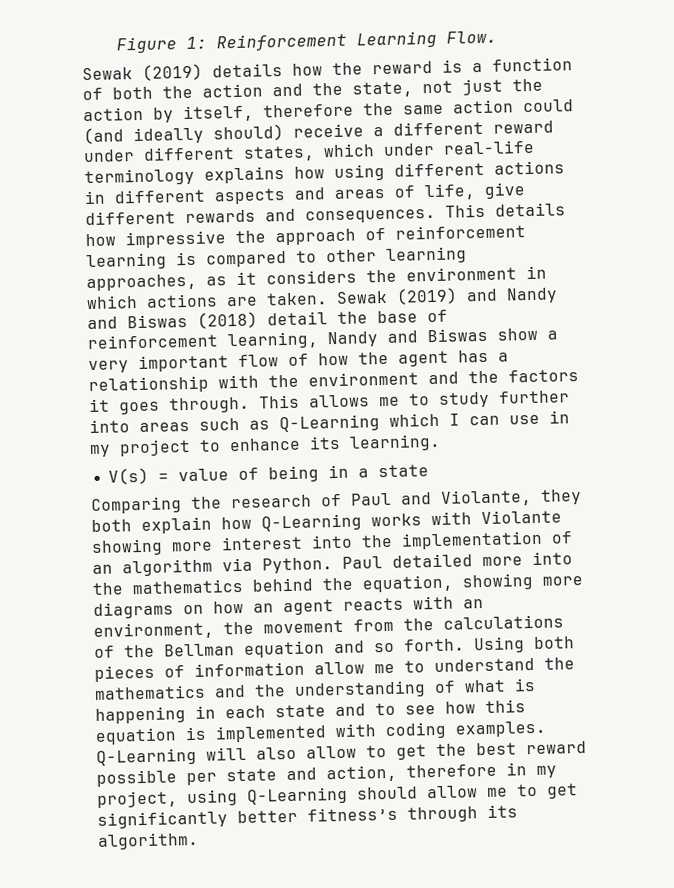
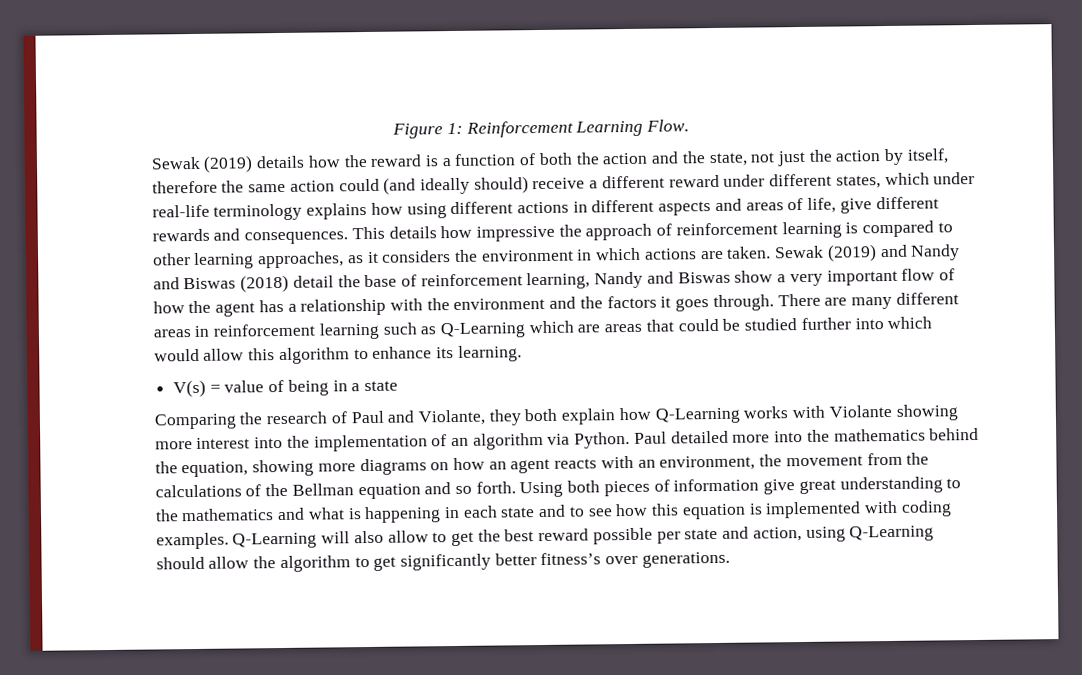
[258,390,571,409] [89,410,571,434] [89,438,192,458] This allows me to study further into areas such as Q-Learning which I can use in my project -> [777,292,959,310] [152,316,933,340] [153,347,350,365] There are many different areas in reinforcement learning such as Q-Learning which are areas that could be studied further into which would allow this algorithm
[314,657,576,675] [94,680,457,700] allow me to understand the mathematics and the understanding of -> [763,476,962,495] [154,507,306,522] give great understanding to the mathematics and
[406,762,558,778] [97,790,179,808] therefore in my project, -> (802, 534) none
[487,787,509,798] me -> [253,555,351,573] the algorithm
[407,804,519,823] [97,831,200,850] through its algorithm. -> [605,551,730,568] over generations.

